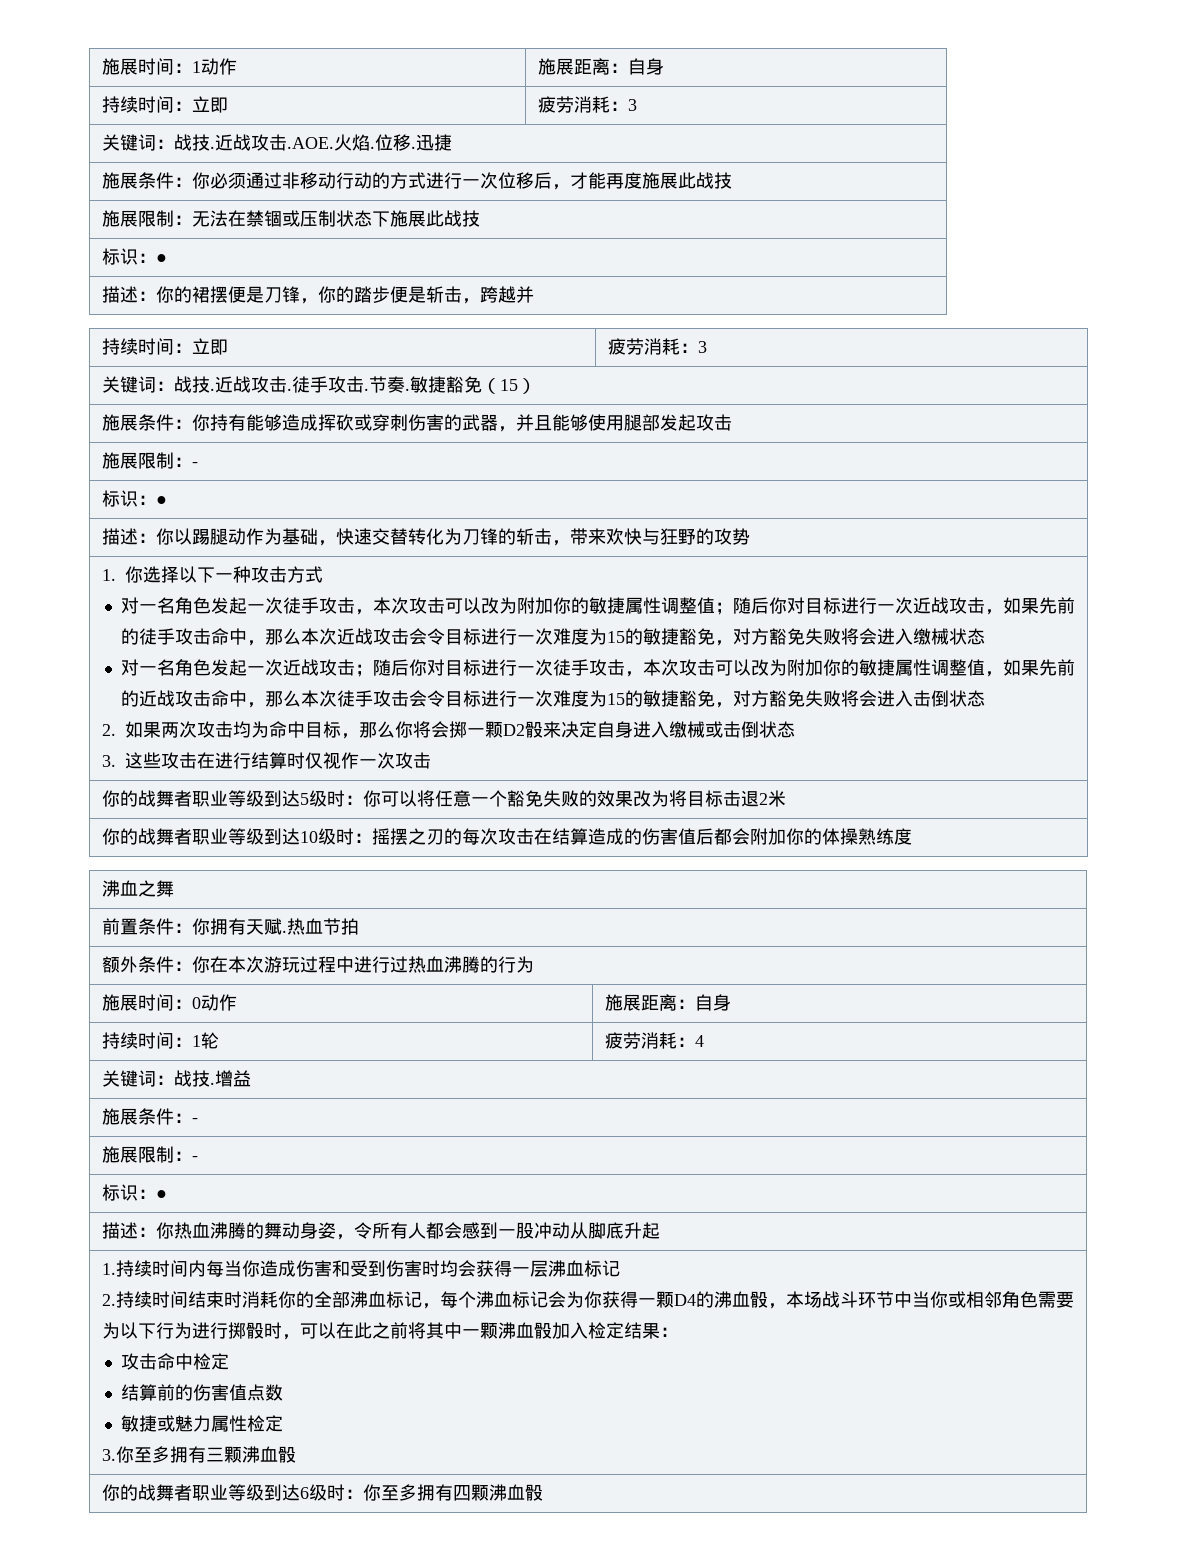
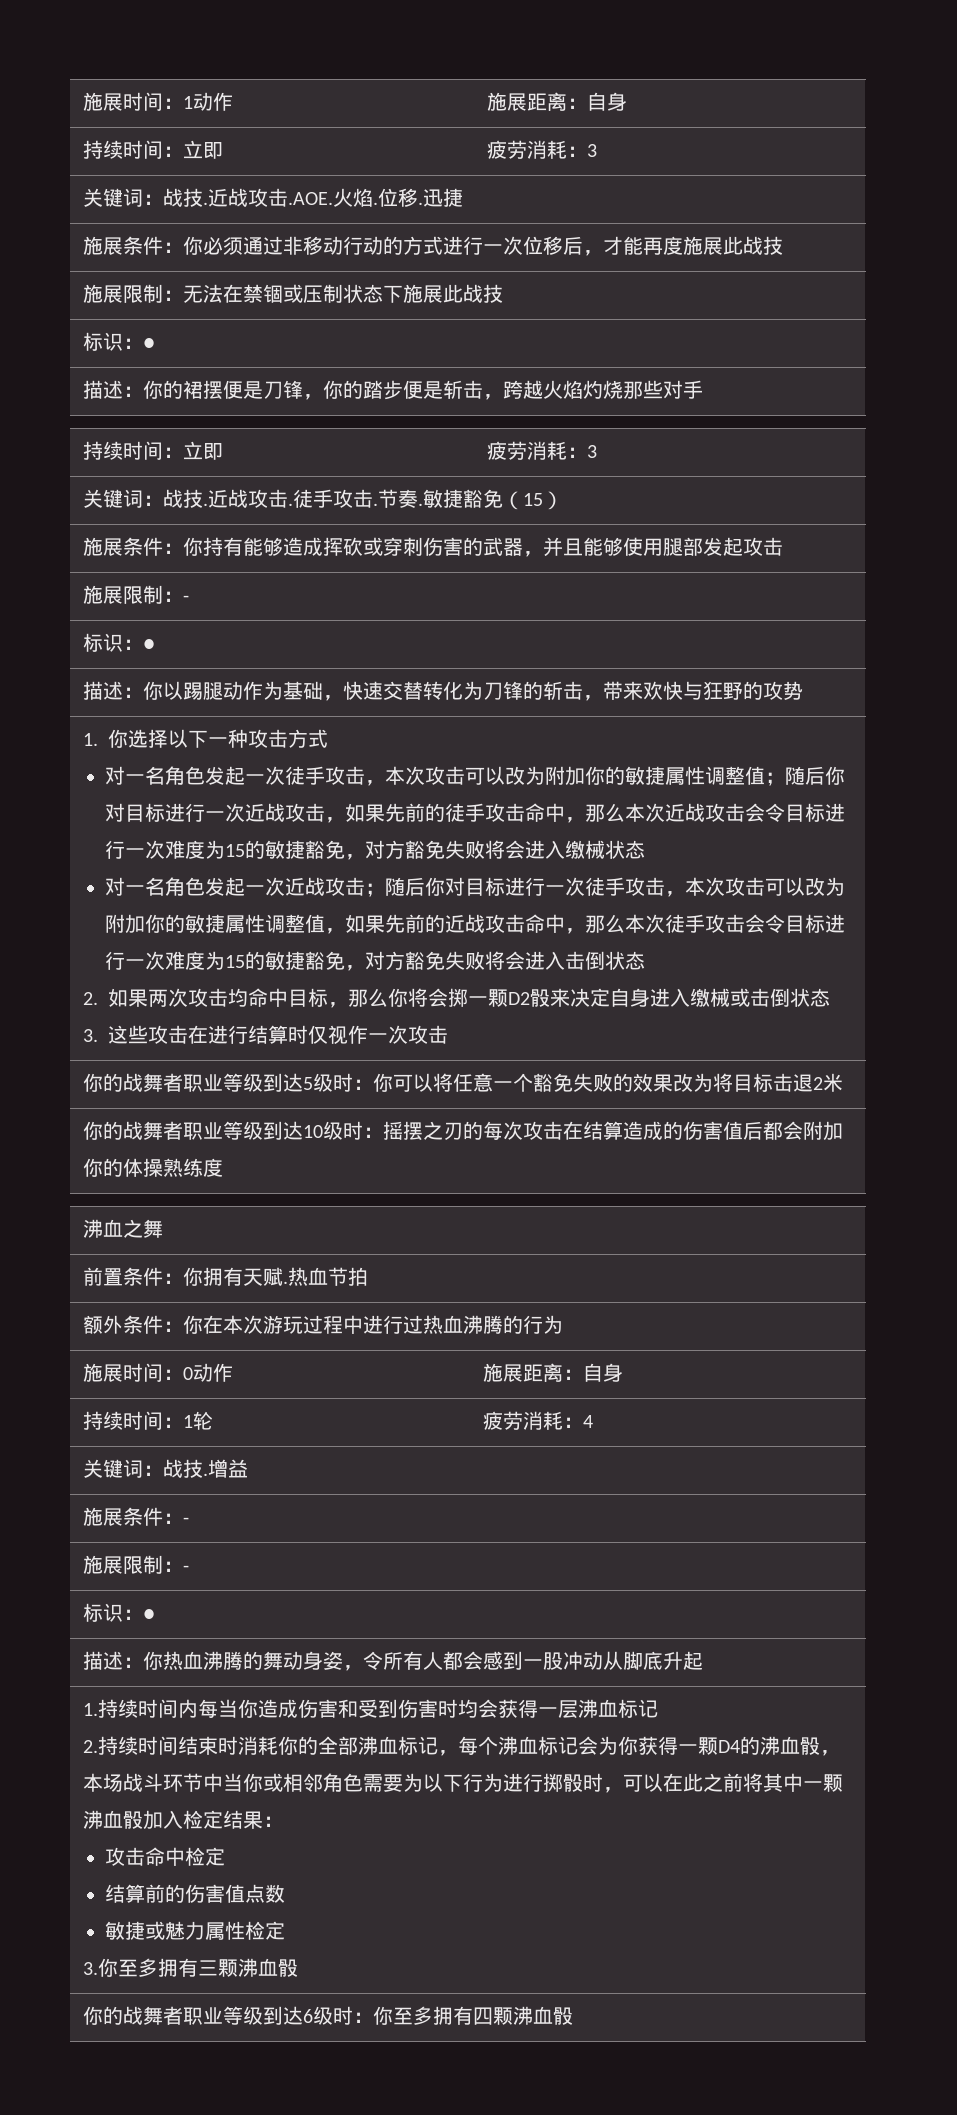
[515,286,534,303] 并 -> [542,380,703,399] 火焰灼烧那些对手
[250,721,269,738] 为 -> (248, 997) none

